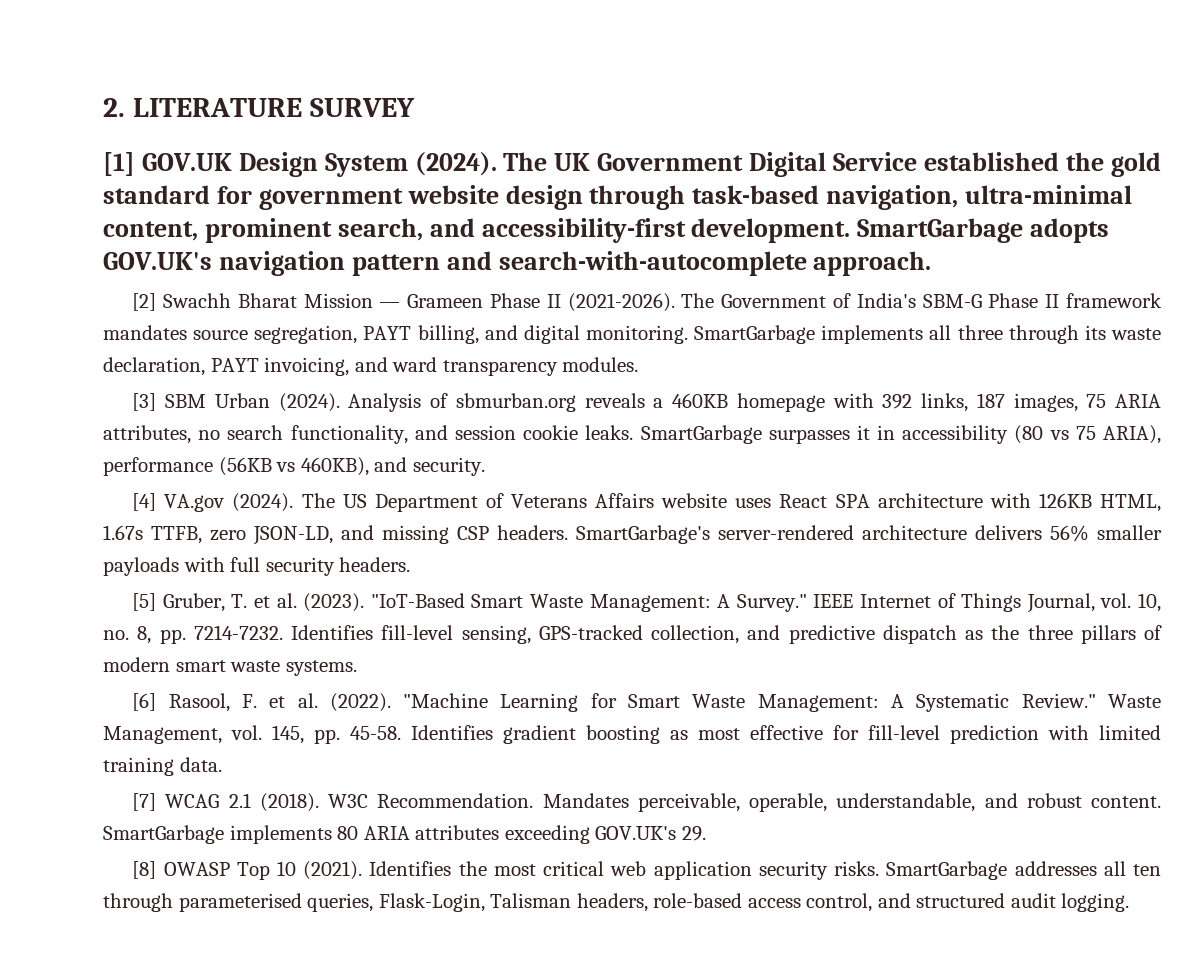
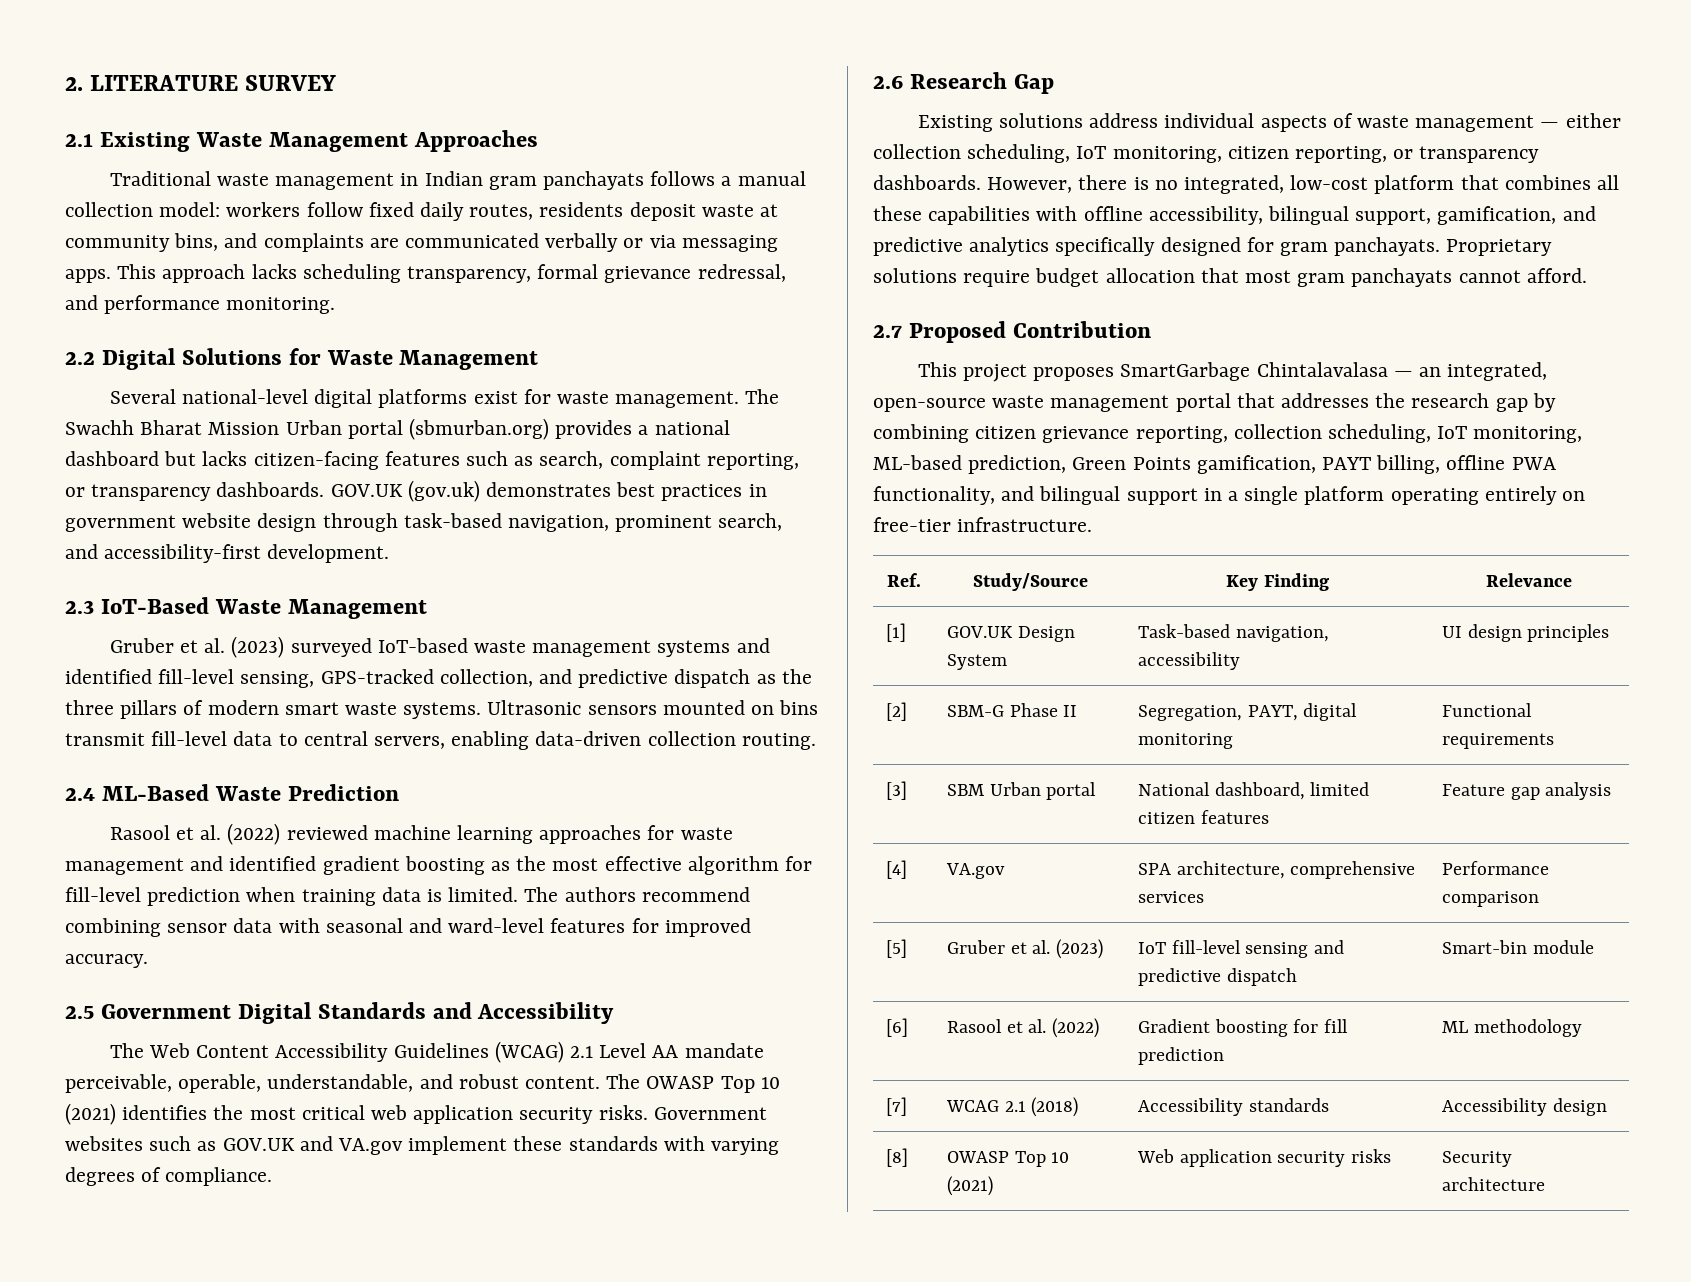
[103,152,1161,177] [103,185,252,204] [1] GOV.UK Design System (2024). The UK Government Digital Service established the gold standard for -> [65,130,538,152] [109,171,806,190] [65,202,779,221] [65,233,778,252] [65,264,786,283] [65,295,336,314] [65,348,539,370] [109,389,780,408] [65,418,730,440] [65,451,799,470] [65,480,767,502] 2.1 Existing Waste Management Approaches // Traditional waste management in Indian gram panchayats follows a manual collection model: workers follow fixed daily routes, residents deposit waste at community bins, and complaints are communicated verbally or via messaging apps. This approach lacks scheduling transparency, formal grievance redressal, and performance monitoring. // 2.2 Digital Solutions for Waste Management // Several national-level digital platforms exist for waste management. The Swachh Bharat Mission Urban portal (sbmurban.org) provides a national dashboard but lacks citizen-facing features such as search, complaint reporting, or transparency dashboards. GOV.UK (gov.uk) demonstrates best practices in
[965,185,1133,204] [103,221,198,241] ultra-minimal content, -> (610, 523) none
[857,218,1110,243] [103,251,932,276] [132,293,1163,312] [103,325,1161,344] [103,357,639,376] [132,393,1162,412] [103,425,1161,444] [103,457,485,476] [132,493,1162,512] [103,525,1162,545] [103,557,411,576] [132,593,1161,613] [103,625,373,644] SmartGarbage adopts GOV.UK's navigation pattern and search-with-autocomplete approach. // [2] Swachh Bharat Mission — Grameen Phase II (2021-2026). The Government of India's SBM-G Phase II framework mandates source segregation, PAYT billing, and digital monitoring. SmartGarbage implements all three through its waste declaration, PAYT invoicing, and ward transparency modules. // [3] SBM Urban (2024). Analysis of sbmurban.org reveals a 460KB homepage with 392 links, 187 images, 75 ARIA attributes, no search functionality, and session cookie leaks. SmartGarbage surpasses it in accessibility (80 vs 75 ARIA), performance (56KB vs 460KB), and security. // [4] VA.gov (2024). The US Department of Veterans Affairs website uses React SPA architecture with 126KB HTML, 1.67s TTFB, zero JSON-LD, and missing CSP headers. SmartGarbage's server-rendered architecture delivers 56% smaller payloads with full security headers. // [5] Gruber, T. et al. (2023). "IoT-Based Smart Waste Management: A Survey." IEEE Internet of Things Journal, vol. 10, no. 8, pp. 7214-7232. Identifies -> [65,597,427,619] [109,636,770,658] [65,669,152,684] // 2.3 IoT-Based Waste Management // Gruber et al. (2023) surveyed IoT-based waste management systems and identified
[132,693,1161,712] [103,725,493,744] // [6] Rasool, F. et al. (2022). "Machine Learning for Smart Waste Management: A Systematic Review." Waste Management, vol. 145, pp. 45-58. Identifies -> [487,700,819,715] [65,731,816,750] [65,784,399,801] [109,823,733,845] [65,856,317,875] Ultrasonic sensors mounted on bins transmit fill-level data to central servers, enabling data-driven collection routing. // 2.4 ML-Based Waste Prediction // Rasool et al. (2022) reviewed machine learning approaches for waste management and identified
(688, 735) none -> [516,856,547,871] the
(823, 732) none -> [687,856,779,875] algorithm
[1048,725,1161,740] [103,757,222,776] [132,793,629,812] with limited training data. // [7] WCAG 2.1 (2018). W3C Recommendation. Mandates -> [246,887,750,906] [65,918,751,937] [65,954,148,968] [65,1002,615,1024] [109,1041,764,1063] when training data is limited. The authors recommend combining sensor data with seasonal and ward-level features for improved accuracy. // 2.5 Government Digital Standards and Accessibility // The Web Content Accessibility Guidelines (WCAG) 2.1 Level AA mandate
[103,825,706,844] [132,861,452,880] SmartGarbage implements 80 ARIA attributes exceeding GOV.UK's 29. // [8] OWASP Top 10 (2021). Identifies -> [606,1074,780,1093] [65,1103,208,1125] The OWASP Top 10 (2021) identifies
[886,861,1162,880] [103,893,1130,912] SmartGarbage addresses all ten through parameterised queries, Flask-Login, Talisman headers, role-based access control, and structured audit logging. -> [653,1107,767,1120] [65,1136,780,1155] [65,1167,273,1186] [873,72,1054,94] [917,113,1621,132] [873,144,1540,163] [873,175,1620,194] [873,206,1596,225] [873,237,1553,256] [873,268,1587,287] [873,321,1151,343] [917,362,1548,382] [873,393,1556,412] [873,424,1583,443] [873,455,1556,474] [873,486,1586,505] [873,517,1093,532] [887,573,921,587] [972,573,1088,591] [1226,573,1329,591] [1486,573,1572,587] [886,623,907,642] [947,626,1075,642] [947,654,1008,670] [1138,624,1329,642] [1138,652,1241,670] [1442,624,1610,642] [886,702,908,721] [947,703,1078,717] [1138,703,1358,721] [1138,733,1234,749] [1442,703,1533,717] [1442,733,1555,749] [886,781,908,800] [947,782,1097,800] [1138,782,1370,800] [1138,810,1269,824] [1442,782,1612,800] [886,860,908,879] [946,863,1006,879] [1138,861,1416,879] [1138,891,1205,903] [1442,861,1550,875] [1442,891,1540,907] [886,939,908,958] [947,939,1103,959] [1138,940,1344,958] [1138,968,1297,986] [1442,940,1594,954] [886,1018,909,1037] [947,1018,1099,1038] [1138,1019,1348,1037] [1138,1047,1225,1065] [1442,1019,1582,1037] [886,1097,908,1116] [946,1097,1079,1117] [1138,1098,1329,1116] [1442,1098,1607,1116] [886,1148,909,1167] [947,1151,1070,1167] [947,1176,994,1196] [1137,1149,1391,1167] [1442,1151,1513,1167] [1442,1177,1546,1191] Government websites such as GOV.UK and VA.gov implement these standards with varying degrees of compliance. // 2.6 Research Gap // Existing solutions address individual aspects of waste management — either collection scheduling, IoT monitoring, citizen reporting, or transparency dashboards. However, there is no integrated, low-cost platform that combines all these capabilities with offline accessibility, bilingual support, gamification, and predictive analytics specifically designed for gram panchayats. Proprietary solutions require budget allocation that most gram panchayats cannot afford. // 2.7 Proposed Contribution // This project proposes SmartGarbage Chintalavalasa — an integrated, open-source waste management portal that addresses the research gap by combining citizen grievance reporting, collection scheduling, IoT monitoring, ML-based prediction, Green Points gamification, PAYT billing, offline PWA functionality, and bilingual support in a single platform operating entirely on free-tier infrastructure. // Ref. | Study/Source | Key Finding | Relevance // [1] | GOV.UK Design System | Task-based navigation, accessibility | UI design principles // [2] | SBM-G Phase II | Segregation, PAYT, digital monitoring | Functional requirements // [3] | SBM Urban portal | National dashboard, limited citizen features | Feature gap analysis // [4] | VA.gov | SPA architecture, comprehensive services | Performance comparison // [5] | Gruber et al. (2023) | IoT fill-level sensing and predictive dispatch | Smart-bin module // [6] | Rasool et al. (2022) | Gradient boosting for fill prediction | ML methodology // [7] | WCAG 2.1 (2018) | Accessibility standards | Accessibility design // [8] | OWASP Top 10 (2021) | Web application security risks | Security architecture

